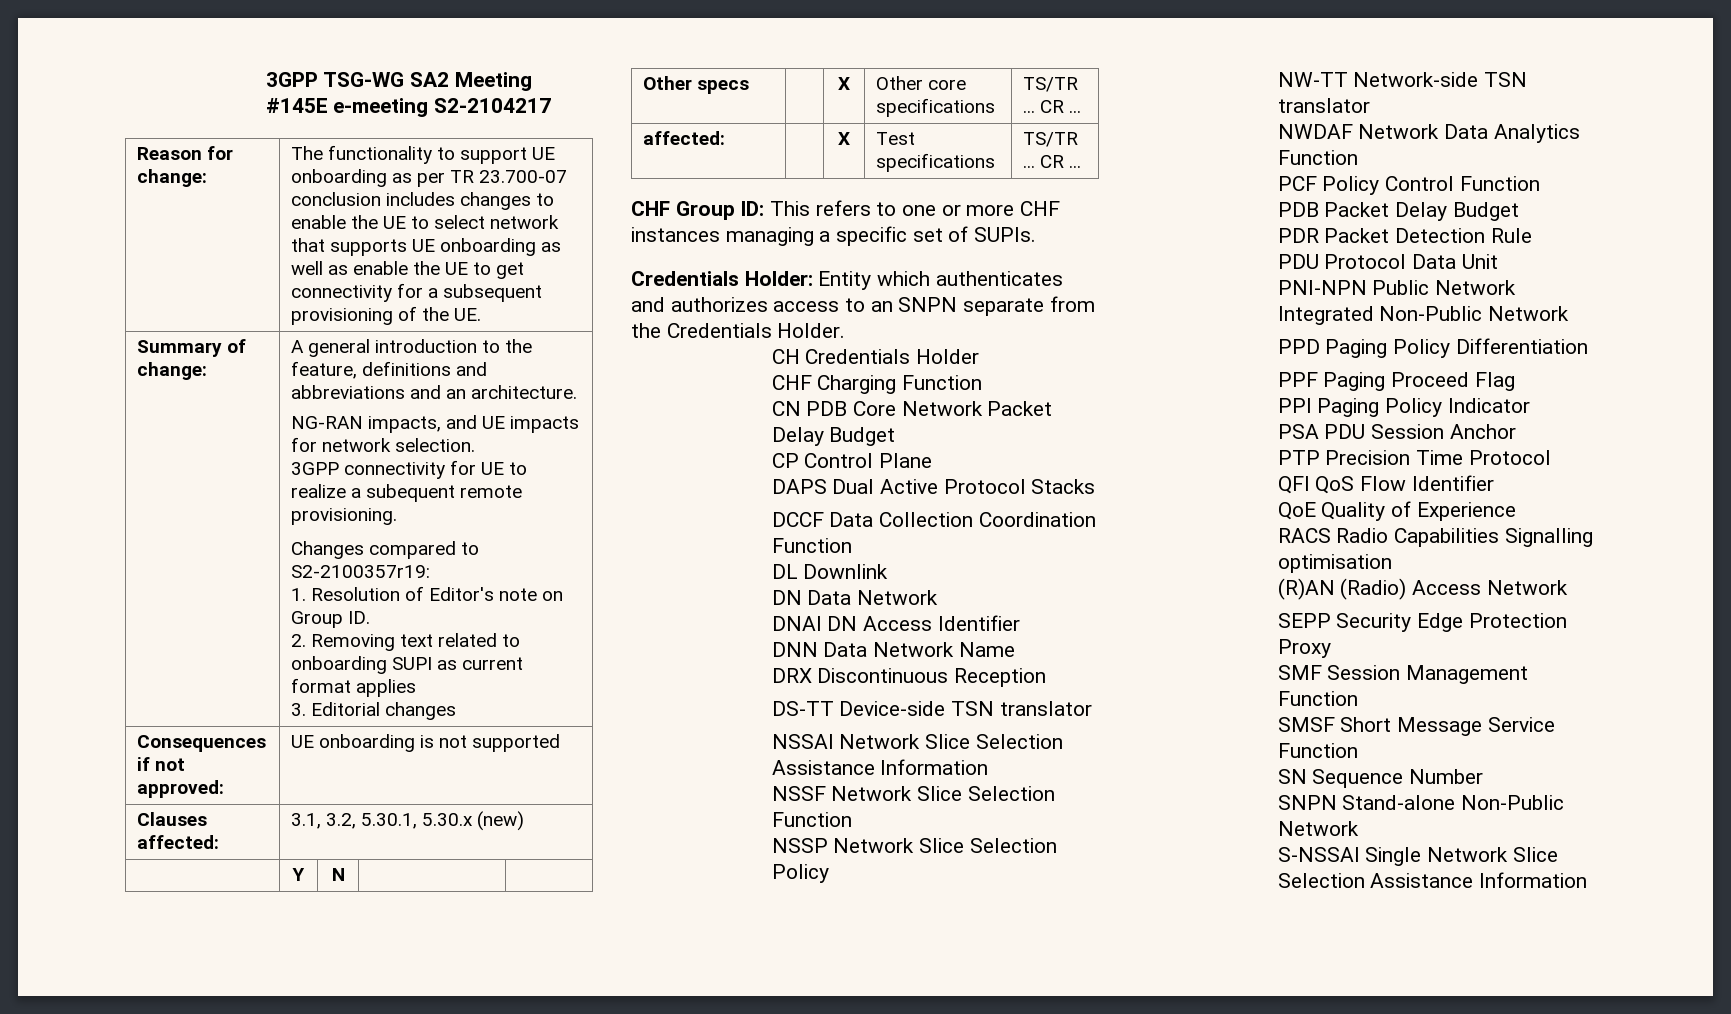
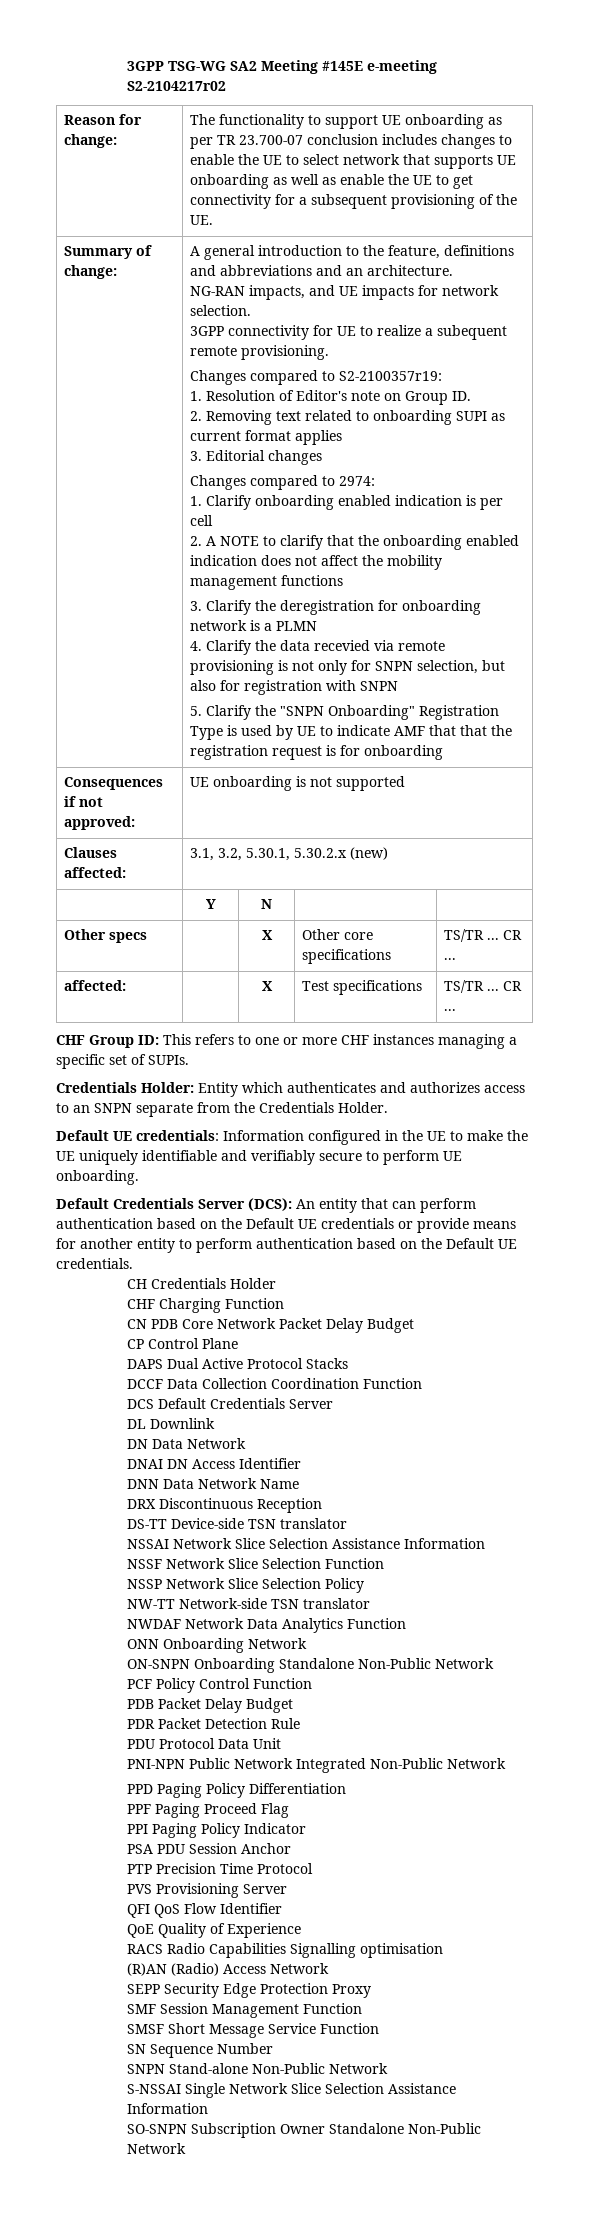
[434,98,552,113] S2-2104217 -> [126,81,226,91] S2-2104217r02
(456, 711) none -> [189,475,375,490] [189,495,503,510] [189,515,213,526] [189,535,519,550] [189,555,442,570] [189,575,343,590] [189,600,481,615] [189,620,317,631] [189,640,445,655] [189,660,505,675] [189,680,398,695] [189,705,499,720] [189,725,512,740] [189,745,443,760] // Changes compared to 2974: // 1. Clarify onboarding enabled indication is per cell // 2. A NOTE to clarify that the onboarding enabled indication does not affect the mobility management functions // 3. Clarify the deregistration for onboarding network is a PLMN // 4. Clarify the data recevied via remote provisioning is not only for SNPN selection, but also for registration with SNPN // 5. Clarify the "SNPN Onboarding" Registration Type is used by UE to indicate AMF that that the registration request is for onboarding
[422,813,474,826] 5.30.x -> [293,848,347,858] 5.30.2.x
(846, 330) none -> [56,1130,528,1145] [56,1150,462,1165] [56,1170,139,1185] [56,1198,476,1213] [56,1218,516,1233] [56,1238,517,1253] [56,1258,133,1269] // Default UE credentials: Information configured in the UE to make the UE uniquely identifiable and verifiably secure to perform UE onboarding. // Default Credentials Server (DCS): An entity that can perform authentication based on the Default UE credentials or provide means for another entity to perform authentication based on the Default UE credentials.
(852, 545) none -> [126,1398,333,1409] // DCS Default Credentials Server
(1358, 157) none -> [126,1638,307,1653] [126,1658,494,1673] // ONN Onboarding Network // ON-SNPN Onboarding Standalone Non-Public Network
(1551, 457) none -> [126,1883,287,1898] // PVS Provisioning Server
(1588, 880) none -> [126,2123,481,2138] [126,2143,186,2154] // SO-SNPN Subscription Owner Standalone Non-Public Network

